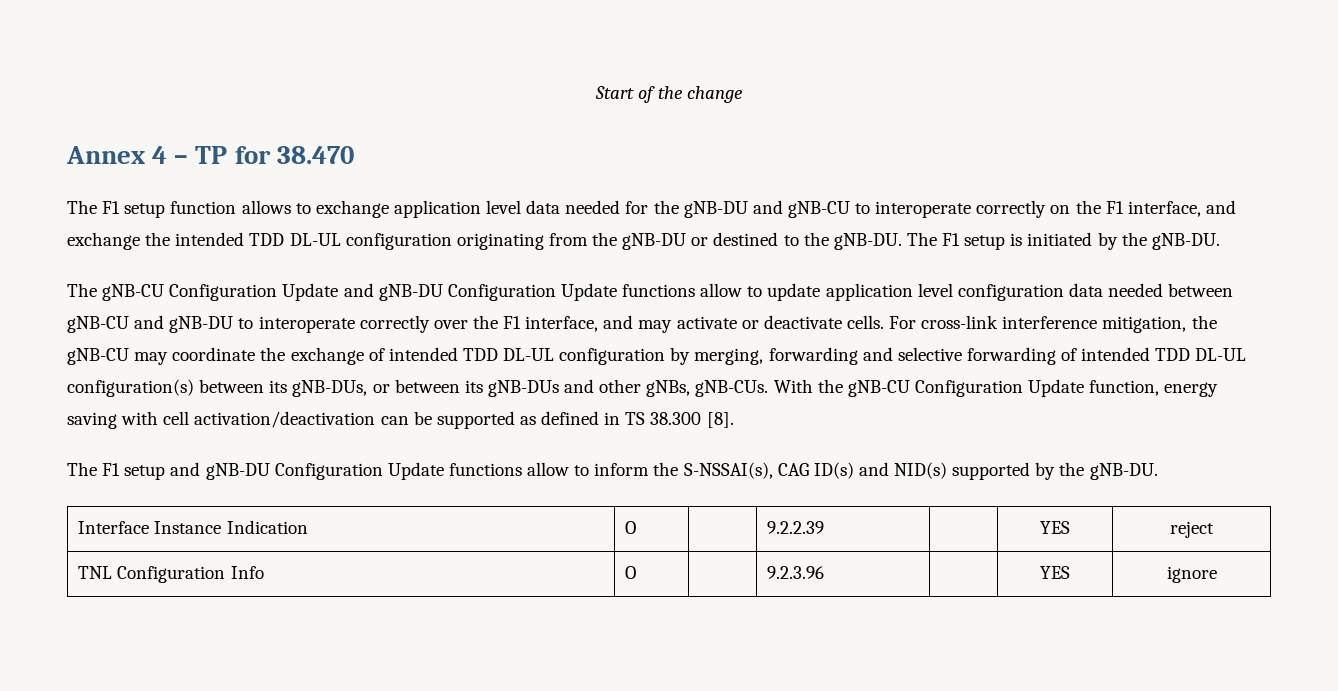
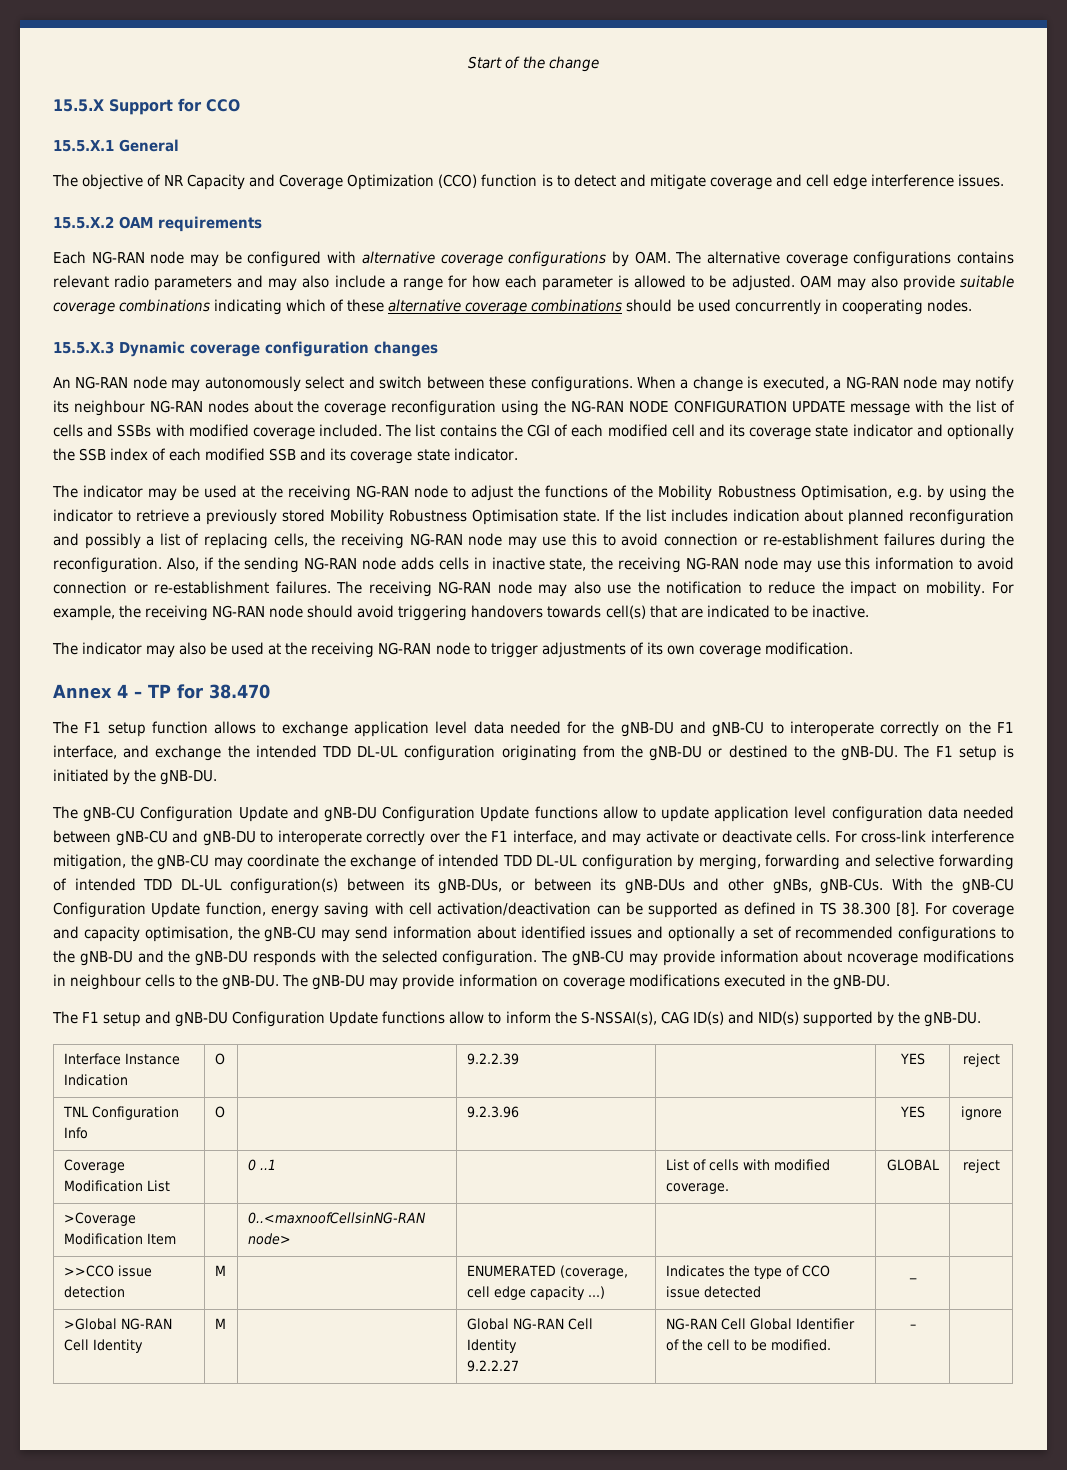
(743, 94) none -> [53,98,240,115] [53,139,179,152] [52,174,1004,190] [53,216,262,232] [53,251,1014,267] [53,275,1015,291] [53,299,972,315] [53,341,438,357] [53,376,1015,392] [53,400,1015,416] [53,424,1014,440] [53,448,518,464] [52,485,1015,501] [53,509,1015,525] [53,533,1014,549] [53,557,1015,573] [53,581,1015,597] [53,605,869,621] [52,642,853,658] // 15.5.X Support for CCO // 15.5.X.1 General // The objective of NR Capacity and Coverage Optimization (CCO) function is to detect and mitigate coverage and cell edge interference issues. // 15.5.X.2 OAM requirements // Each NG-RAN node may be configured with alternative coverage configurations by OAM. The alternative coverage configurations contains relevant radio parameters and may also include a range for how each parameter is allowed to be adjusted. OAM may also provide suitable coverage combinations indicating which of these alternative coverage combinations should be used concurrently in cooperating nodes. // 15.5.X.3 Dynamic coverage configuration changes // An NG-RAN node may autonomously select and switch between these configurations. When a change is executed, a NG-RAN node may notify its neighbour NG-RAN nodes about the coverage reconfiguration using the NG-RAN NODE CONFIGURATION UPDATE message with the list of cells and SSBs with modified coverage included. The list contains the CGI of each modified cell and its coverage state indicator and optionally the SSB index of each modified SSB and its coverage state indicator. // The indicator may be used at the receiving NG-RAN node to adjust the functions of the Mobility Robustness Optimisation, e.g. by using the indicator to retrieve a previously stored Mobility Robustness Optimisation state. If the list includes indication about planned reconfiguration and possibly a list of replacing cells, the receiving NG-RAN node may use this to avoid connection or re-establishment failures during the reconfiguration. Also, if the sending NG-RAN node adds cells in inactive state, the receiving NG-RAN node may use this information to avoid connection or re-establishment failures. The receiving NG-RAN node may also use the notification to reduce the impact on mobility. For example, the receiving NG-RAN node should avoid triggering handovers towards cell(s) that are indicated to be inactive. // The indicator may also be used at the receiving NG-RAN node to trigger adjustments of its own coverage modification.
(734, 420) none -> [924,903,1015,918] [53,926,1015,942] [53,950,1015,966] [53,974,890,990] For coverage and capacity optimisation, the gNB-CU may send information about identified issues and optionally a set of recommended configurations to the gNB-DU and the gNB-DU responds with the selected configuration. The gNB-CU may provide information about ncoverage modifications in neighbour cells to the gNB-DU. The gNB-DU may provide information on coverage modifications executed in the gNB-DU.
(1217, 574) none -> [63,1159,125,1173] [63,1180,170,1192] [247,1159,276,1171] [665,1159,830,1171] [665,1183,729,1194] [886,1159,939,1171] [962,1159,1000,1173] [63,1212,136,1226] [63,1233,176,1245] [247,1212,426,1224] [247,1233,291,1245] [63,1265,152,1277] [63,1286,125,1298] [214,1265,226,1276] [466,1265,628,1279] [466,1286,605,1300] [665,1265,830,1279] [665,1286,761,1298] [908,1276,917,1280] [63,1318,172,1330] [63,1339,143,1353] [214,1318,226,1329] [466,1318,593,1330] [466,1339,517,1353] [466,1360,519,1372] [665,1318,855,1330] [665,1339,831,1351] [909,1324,916,1329] // Coverage Modification List | | 0 ..1 | | List of cells with modified coverage. | GLOBAL | reject // >Coverage Modification Item | | 0..<maxnoofCellsinNG-RAN node> | | | | // >>CCO issue detection | M | | ENUMERATED (coverage, cell edge capacity ...) | Indicates the type of CCO issue detected | _ | // >Global NG-RAN Cell Identity | M | | Global NG-RAN Cell Identity // 9.2.2.27 | NG-RAN Cell Global Identifier of the cell to be modified. | – |

